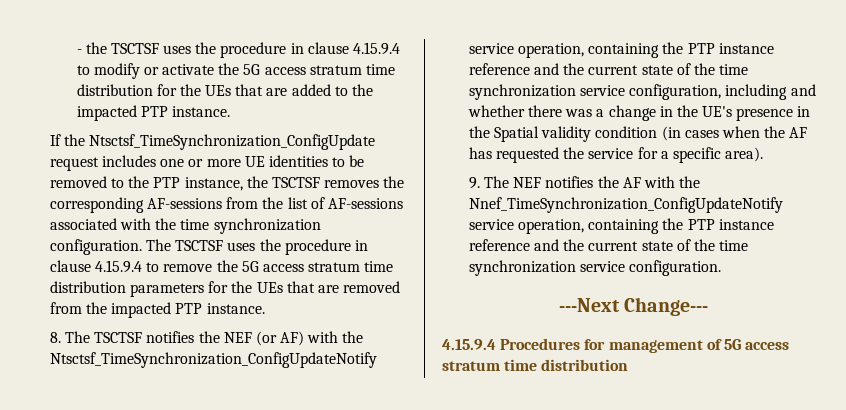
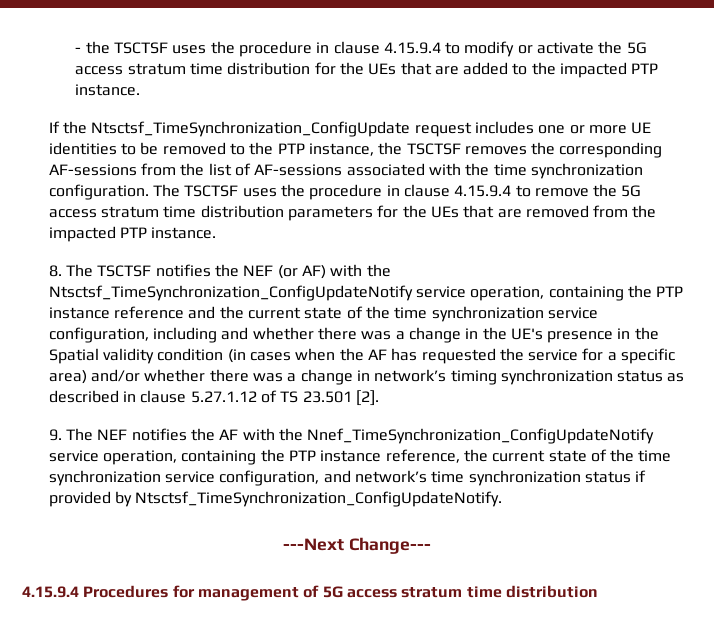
[725,147,764,162] area). -> [48,369,685,385] [48,390,379,406] area) and/or whether there was a change in network’s timing synchronization status as described in clause 5.27.1.12 of TS 23.501 [2].
[468,239,749,251] [468,260,722,276] reference and the current state of the time synchronization service configuration. -> [385,449,672,463] [48,470,647,486] [48,491,503,507] reference, the current state of the time synchronization service configuration, and network’s time synchronization status if provided by Ntsctsf_TimeSynchronization_ConfigUpdateNotify.

